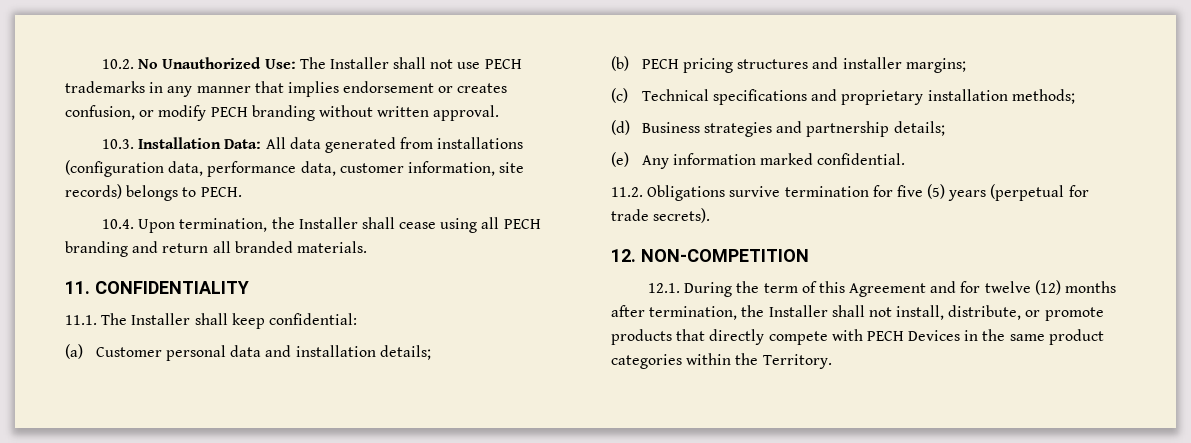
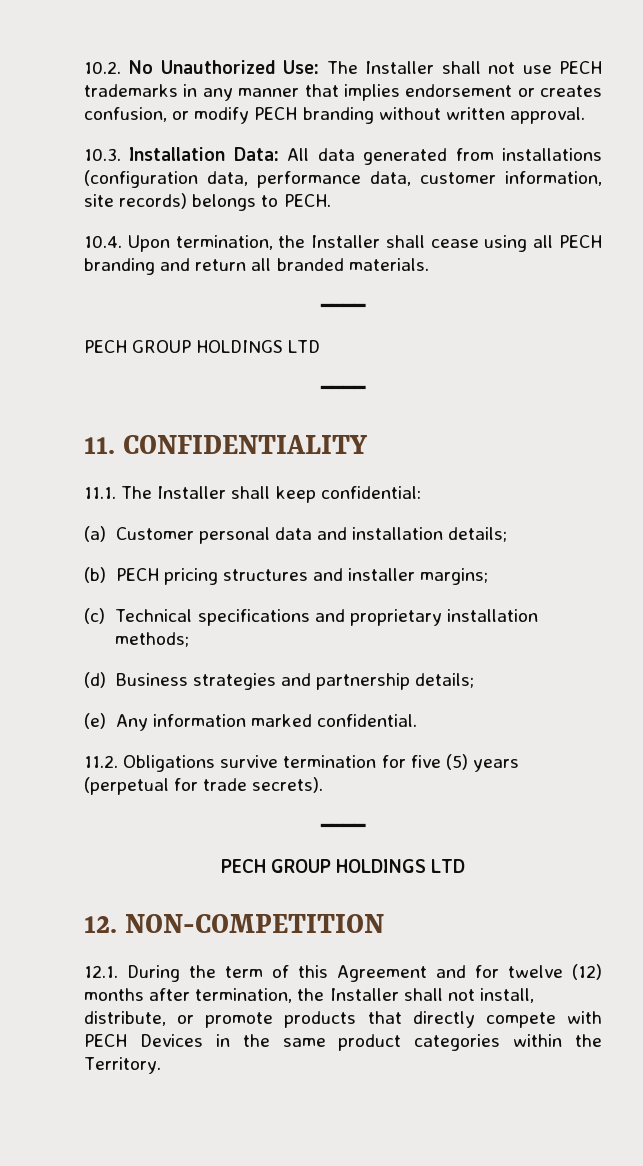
(367, 247) none -> [320,303,366,312] [84,340,321,353] [320,385,366,394] // ━━━━ // PECH GROUP HOLDINGS LTD // ━━━━
(711, 215) none -> [320,823,366,832] [220,859,466,873] // ━━━━ // PECH GROUP HOLDINGS LTD

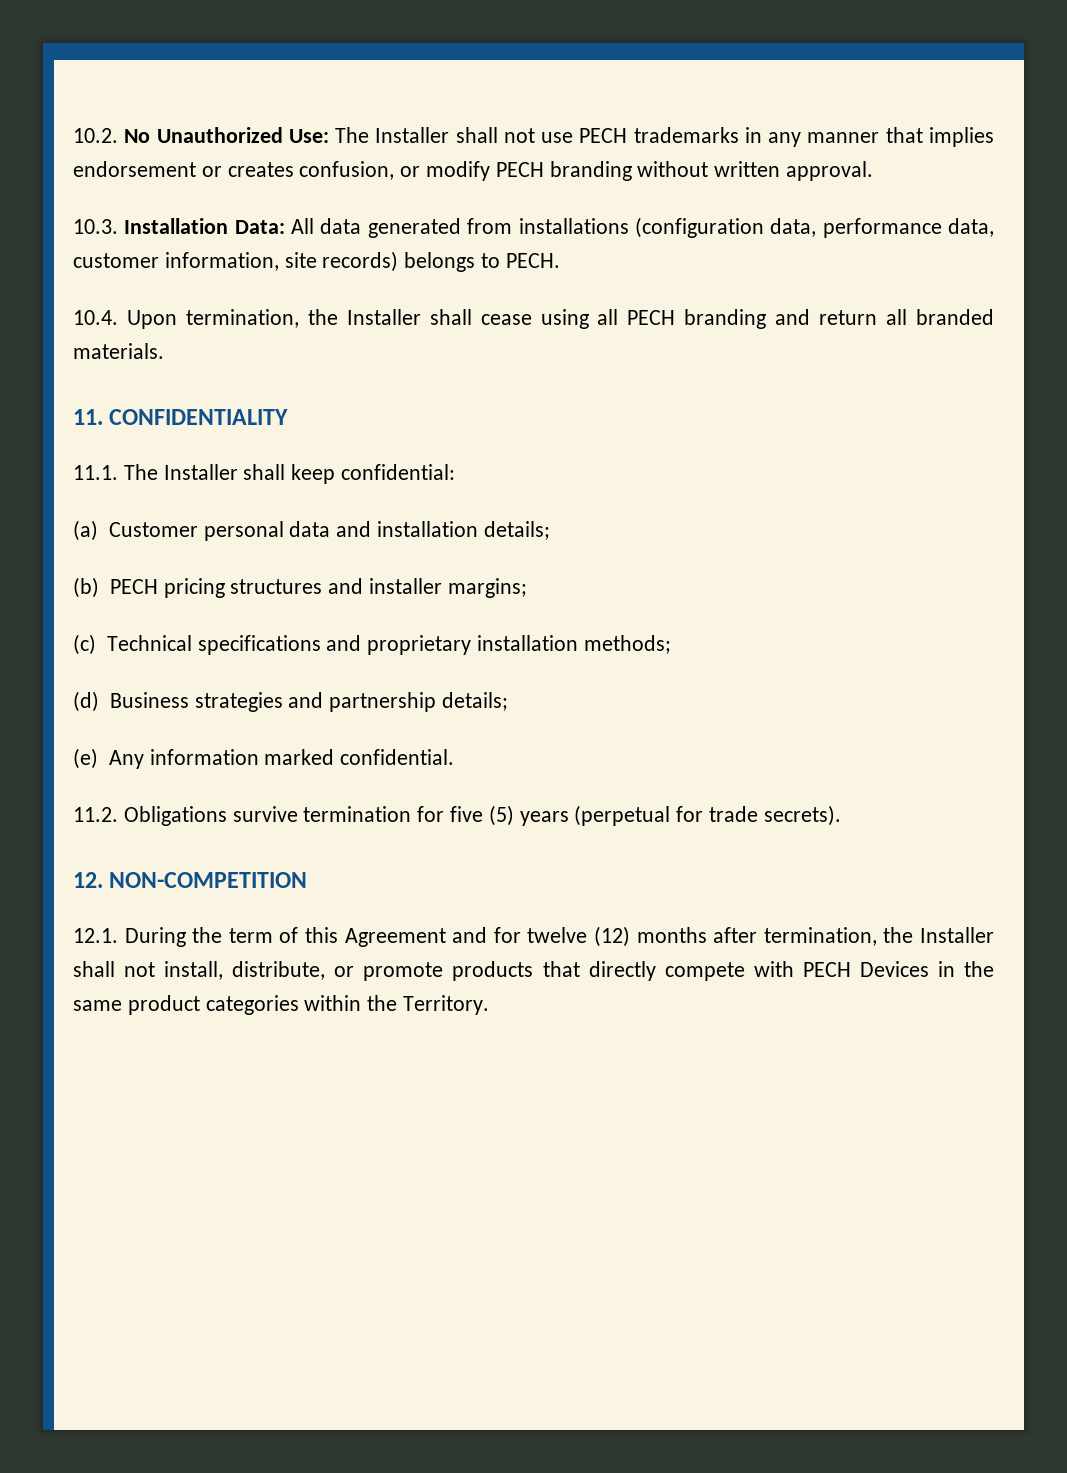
[320,303,366,312] [84,340,321,353] [320,385,366,394] // ━━━━ // PECH GROUP HOLDINGS LTD // ━━━━ -> (164, 351) none
[320,823,366,832] [220,859,466,873] // ━━━━ // PECH GROUP HOLDINGS LTD -> (841, 815) none

